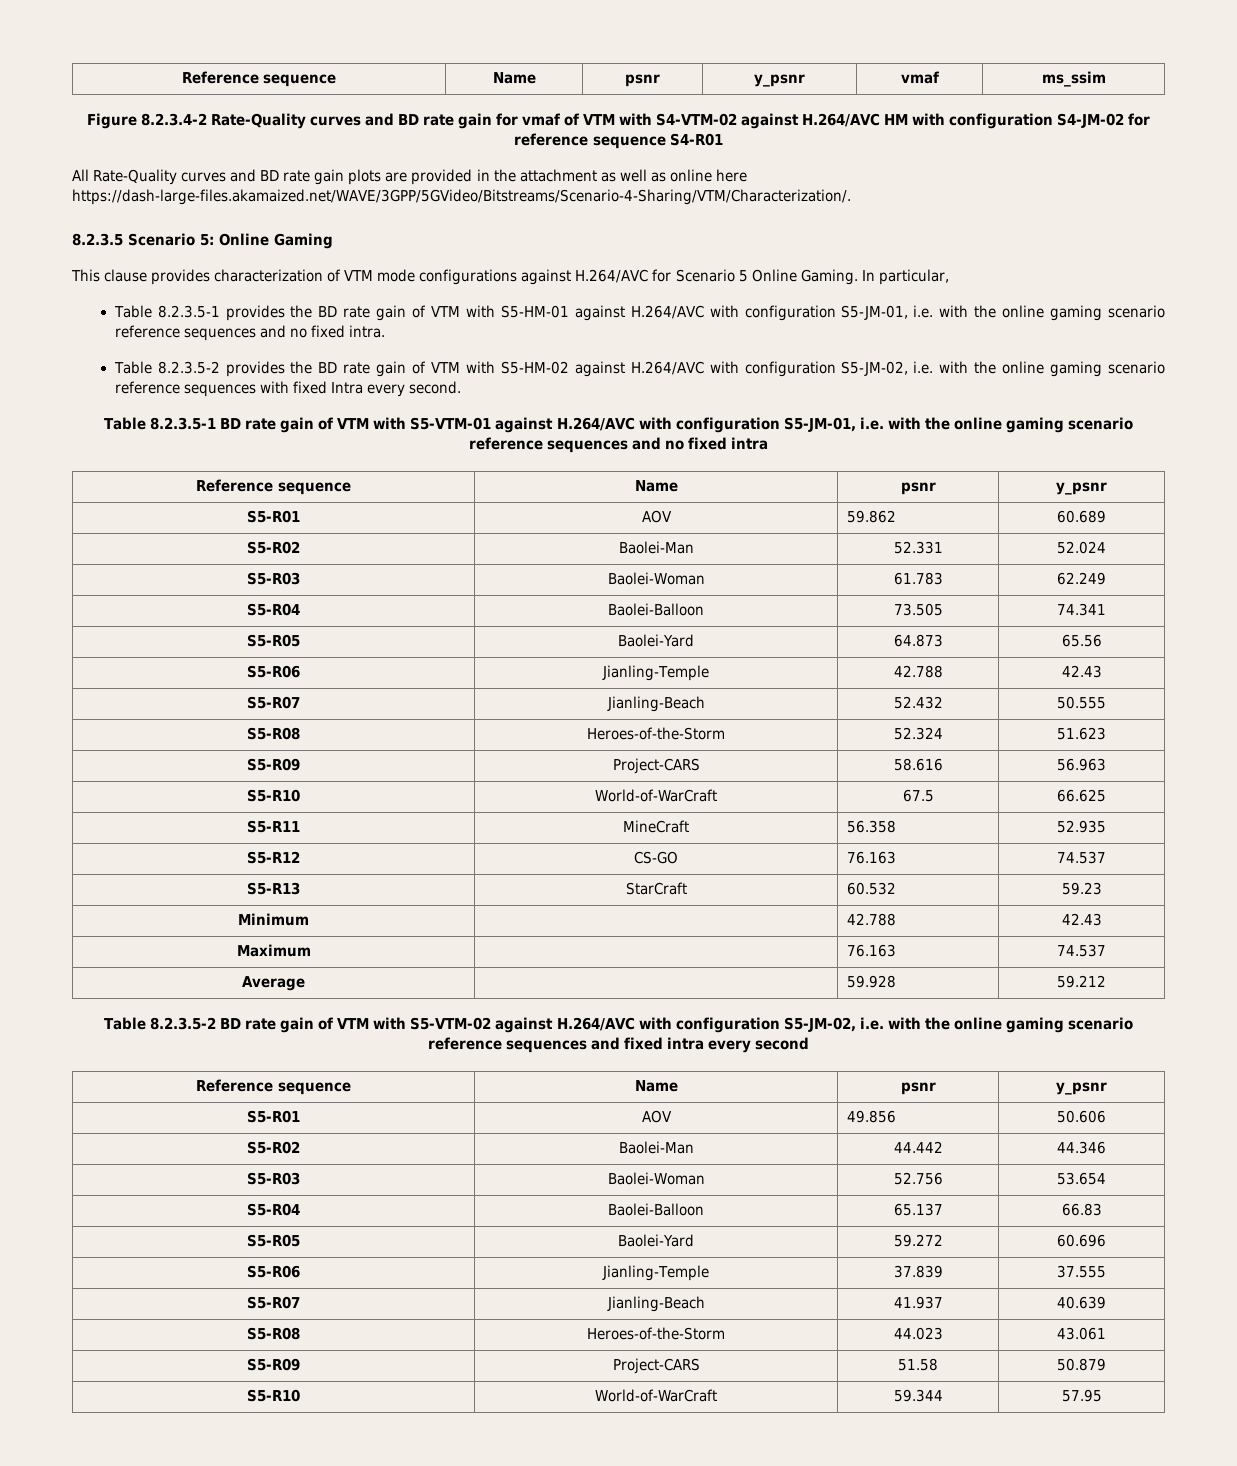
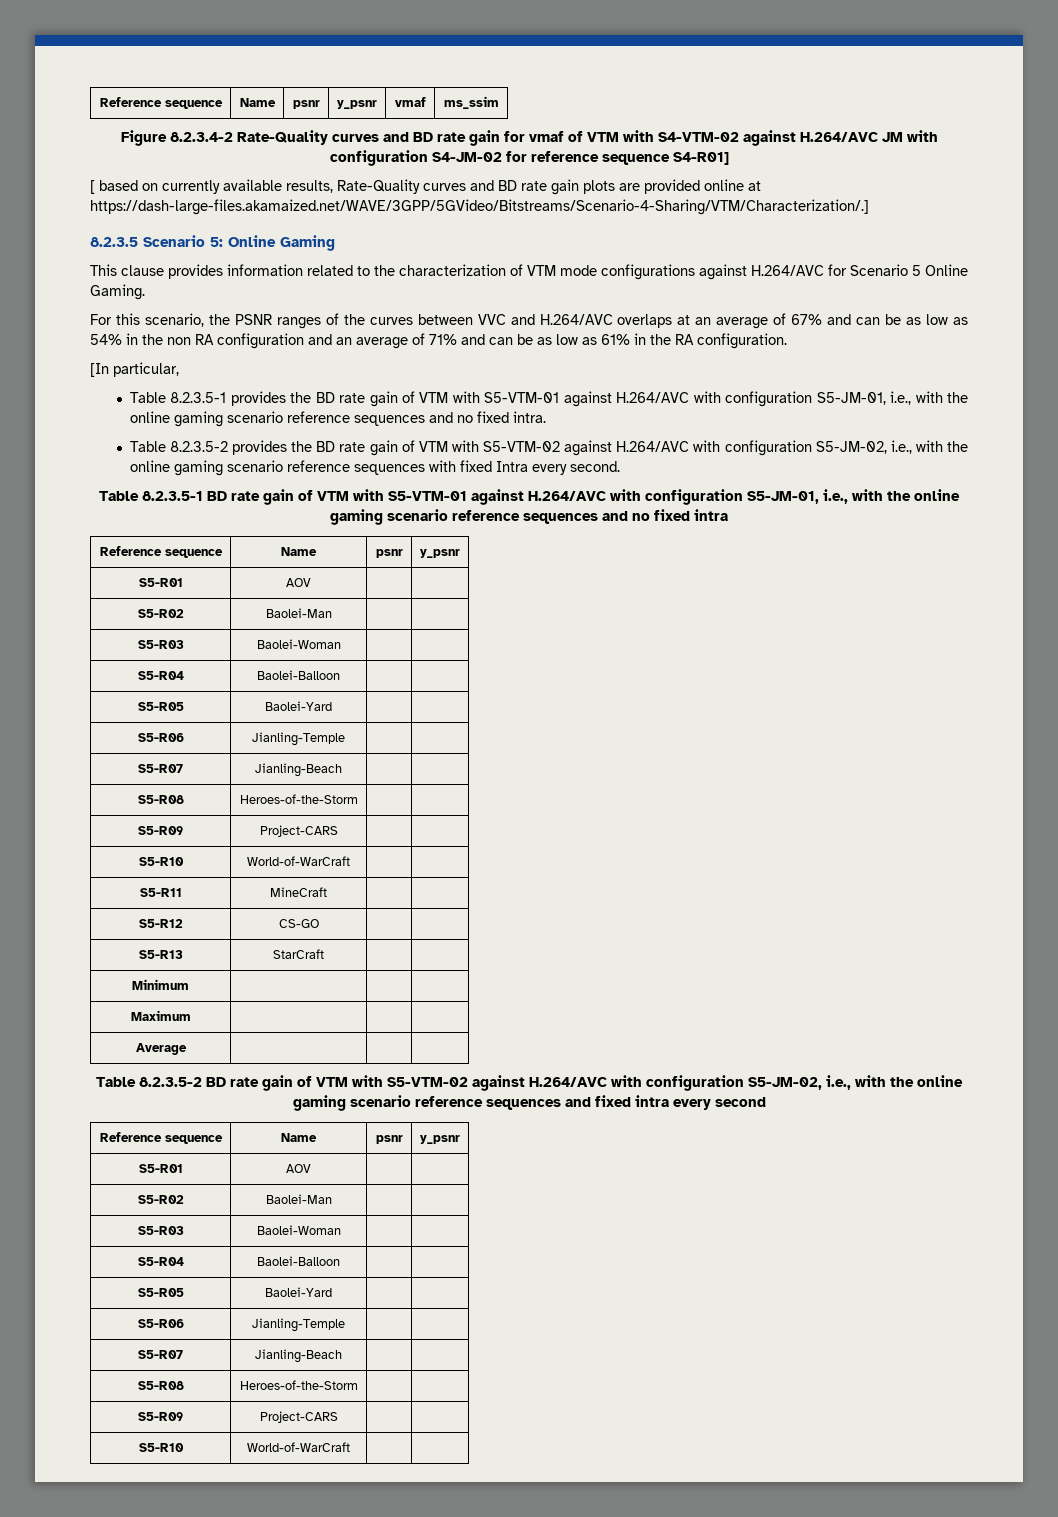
[884,114,909,125] HM -> [881,132,903,142] JM
[669,133,723,146] [72,169,89,181] S4-R01 // All -> [672,152,729,165] [90,179,333,194] S4-R01] // [ based on currently available results,
[476,169,747,182] [72,189,851,205] in the attachment as well as online here https://dash-large-files.akamaized.net/WAVE/3GPP/5GVideo/Bitstreams/Scenario-4-Sharing/VTM/Characterization/. -> [704,179,761,191] [90,199,869,215] online at https://dash-large-files.akamaized.net/WAVE/3GPP/5GVideo/Bitstreams/Scenario-4-Sharing/VTM/Characterization/.]
(211, 277) none -> [227,264,395,276] information related to the
[861,270,875,281] In -> [90,313,969,329] [90,333,787,349] [90,363,109,377] // For this scenario, the PSNR ranges of the curves between VVC and H.264/AVC overlaps at an average of 67% and can be as low as 54% in the non RA configuration and an average of 71% and can be as low as 61% in the RA configuration. // [In
[500,305,934,321] S5-HM-01 against H.264/AVC with configuration S5-JM-01, i.e. -> [484,391,912,407] S5-VTM-01 against H.264/AVC with configuration S5-JM-01, i.e.,
[500,361,934,377] S5-HM-02 against H.264/AVC with configuration S5-JM-02, i.e. -> [483,440,912,456] S5-VTM-02 against H.264/AVC with configuration S5-JM-02, i.e.,
[859,417,884,430] i.e. -> [823,489,848,504] i.e.,
[847,510,897,523] [1057,510,1106,523] [247,541,300,554] [618,541,694,554] [893,541,943,554] [1057,541,1106,554] [247,572,300,585] [607,572,705,585] [893,572,943,585] [1057,572,1106,585] [247,603,300,616] [608,603,704,616] [893,603,943,616] [1057,603,1106,616] [247,634,300,647] [617,634,695,647] [893,634,943,647] [1061,634,1102,647] [247,665,300,678] [602,665,710,681] [893,665,943,678] [1061,665,1102,678] [247,696,300,709] [606,696,705,712] [893,696,943,709] [1057,696,1106,709] [247,727,300,740] [587,727,725,740] [893,727,943,740] [1057,727,1106,740] [247,758,300,771] [612,758,700,774] [893,758,943,771] [1057,758,1106,771] [247,789,300,802] [594,789,718,802] [902,789,934,802] [1057,789,1106,802] 59.862 | 60.689 // S5-R02 | Baolei-Man | 52.331 | 52.024 // S5-R03 | Baolei-Woman | 61.783 | 62.249 // S5-R04 | Baolei-Balloon | 73.505 | 74.341 // S5-R05 | Baolei-Yard | 64.873 | 65.56 // S5-R06 | Jianling-Temple | 42.788 | 42.43 // S5-R07 | Jianling-Beach | 52.432 | 50.555 // S5-R08 | Heroes-of-the-Storm | 52.324 | 51.623 // S5-R09 | Project-CARS | 58.616 | 56.963 // S5-R10 | World-of-WarCraft | 67.5 | 66.625 -> [137,609,184,618] [265,608,332,618] [137,640,184,649] [256,639,341,649] [137,671,184,680] [257,670,340,680] [137,702,184,711] [265,701,332,711] [137,733,184,742] [252,732,345,746] [138,764,183,773] [255,763,342,777] [137,795,184,804] [239,794,358,804] [138,826,183,835] [259,825,338,837] [138,857,184,866] [247,856,350,866] | // S5-R02 | Baolei-Man | | // S5-R03 | Baolei-Woman | | // S5-R04 | Baolei-Balloon | | // S5-R05 | Baolei-Yard | | // S5-R06 | Jianling-Temple | | // S5-R07 | Jianling-Beach | | // S5-R08 | Heroes-of-the-Storm | | // S5-R09 | Project-CARS | | // S5-R10 | World-of-WarCraft | |
[847,820,897,833] [1057,820,1106,833] 56.358 | 52.935 -> (327, 892) |
[847,851,897,864] [1057,851,1106,864] 76.163 | 74.537 -> (319, 923) |
[847,882,897,895] [1061,882,1102,895] 60.532 | 59.23 -> (324, 954) |
[847,913,897,926] [1061,913,1102,926] 42.788 | 42.43 -> (189, 984) |
[847,944,897,957] [1057,944,1106,957] 76.163 | 74.537 -> (191, 1015) |
[847,975,897,988] [1057,975,1106,988] 59.928 | 59.212 -> (187, 1049) |
[859,1017,884,1030] i.e. -> [826,1075,851,1090] i.e.,
[847,1110,897,1123] [1057,1110,1106,1123] [247,1141,300,1154] [618,1141,694,1154] [893,1141,943,1153] [1057,1141,1106,1154] [247,1172,300,1185] [607,1172,705,1185] [893,1172,943,1185] [1057,1172,1106,1185] [247,1203,300,1216] [608,1203,704,1216] [893,1203,943,1216] [1061,1203,1102,1216] [247,1234,300,1247] [617,1234,695,1247] [893,1234,943,1247] [1057,1234,1106,1247] [247,1265,300,1278] [602,1265,710,1281] [893,1265,943,1278] [1057,1265,1106,1278] [247,1296,300,1309] [606,1296,705,1312] [893,1296,943,1309] [1057,1296,1106,1309] [247,1327,300,1340] [587,1327,725,1340] [893,1327,943,1340] [1057,1327,1106,1340] [247,1358,300,1371] [612,1358,700,1374] [898,1358,938,1371] [1057,1358,1106,1371] [247,1389,300,1402] [594,1389,718,1402] [893,1389,943,1402] [1061,1389,1102,1402] 49.856 | 50.606 // S5-R02 | Baolei-Man | 44.442 | 44.346 // S5-R03 | Baolei-Woman | 52.756 | 53.654 // S5-R04 | Baolei-Balloon | 65.137 | 66.83 // S5-R05 | Baolei-Yard | 59.272 | 60.696 // S5-R06 | Jianling-Temple | 37.839 | 37.555 // S5-R07 | Jianling-Beach | 41.937 | 40.639 // S5-R08 | Heroes-of-the-Storm | 44.023 | 43.061 // S5-R09 | Project-CARS | 51.58 | 50.879 // S5-R10 | World-of-WarCraft | 59.344 | 57.95 -> [137,1195,184,1204] [265,1194,332,1204] [137,1226,184,1235] [256,1225,341,1235] [137,1257,184,1266] [257,1256,340,1266] [137,1288,184,1297] [265,1287,332,1297] [137,1319,184,1328] [252,1318,345,1332] [138,1350,183,1359] [255,1349,342,1363] [137,1381,184,1390] [239,1380,358,1390] [138,1412,183,1421] [259,1411,338,1423] [138,1443,184,1452] [247,1442,350,1452] | // S5-R02 | Baolei-Man | | // S5-R03 | Baolei-Woman | | // S5-R04 | Baolei-Balloon | | // S5-R05 | Baolei-Yard | | // S5-R06 | Jianling-Temple | | // S5-R07 | Jianling-Beach | | // S5-R08 | Heroes-of-the-Storm | | // S5-R09 | Project-CARS | | // S5-R10 | World-of-WarCraft | |

